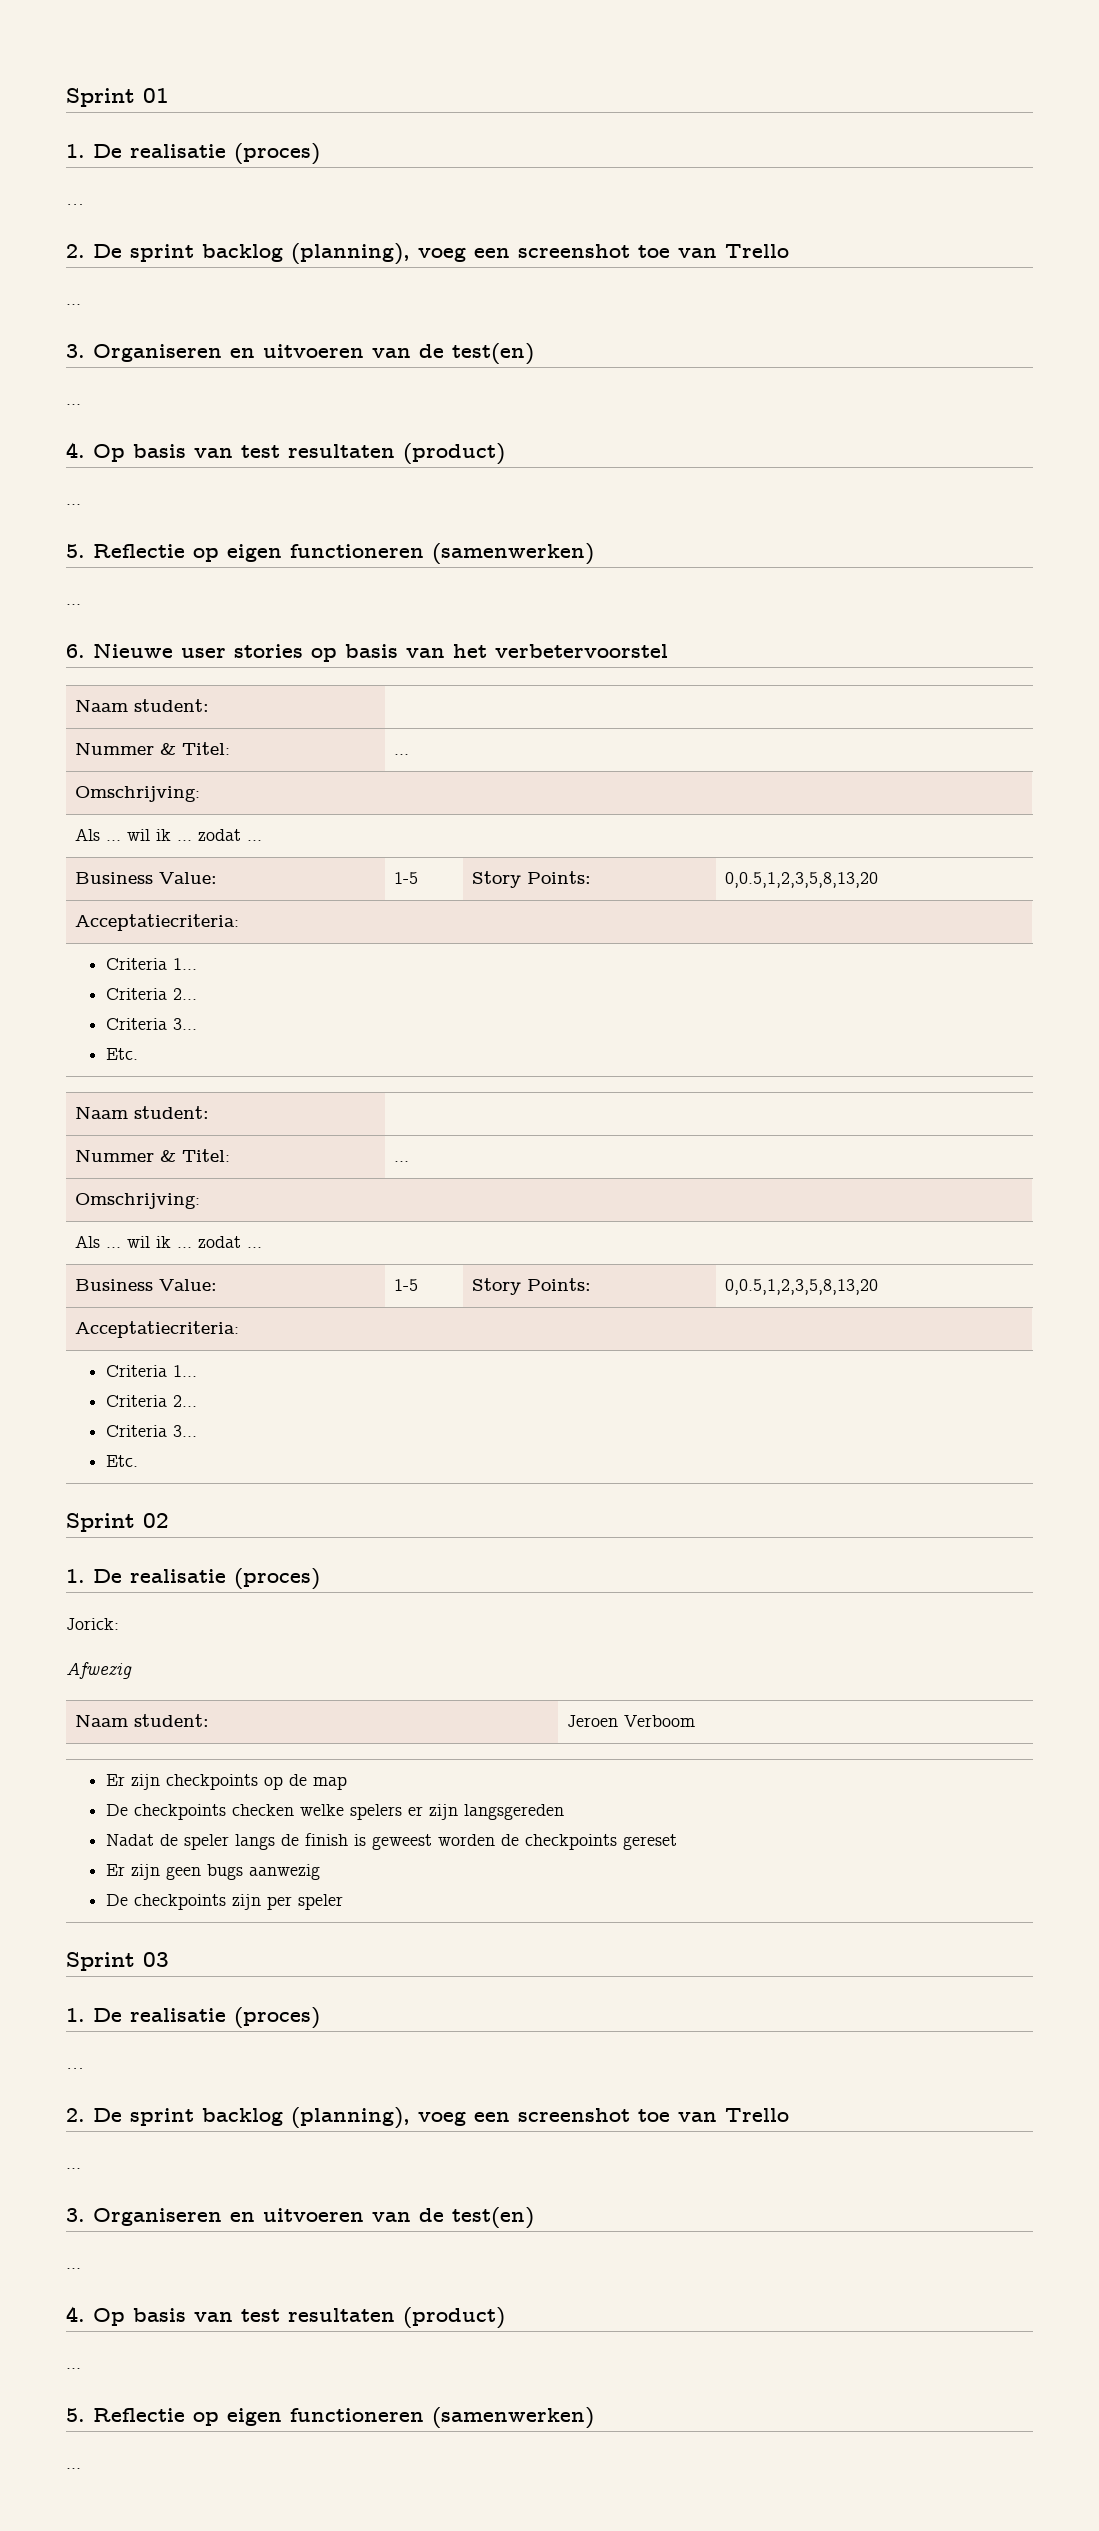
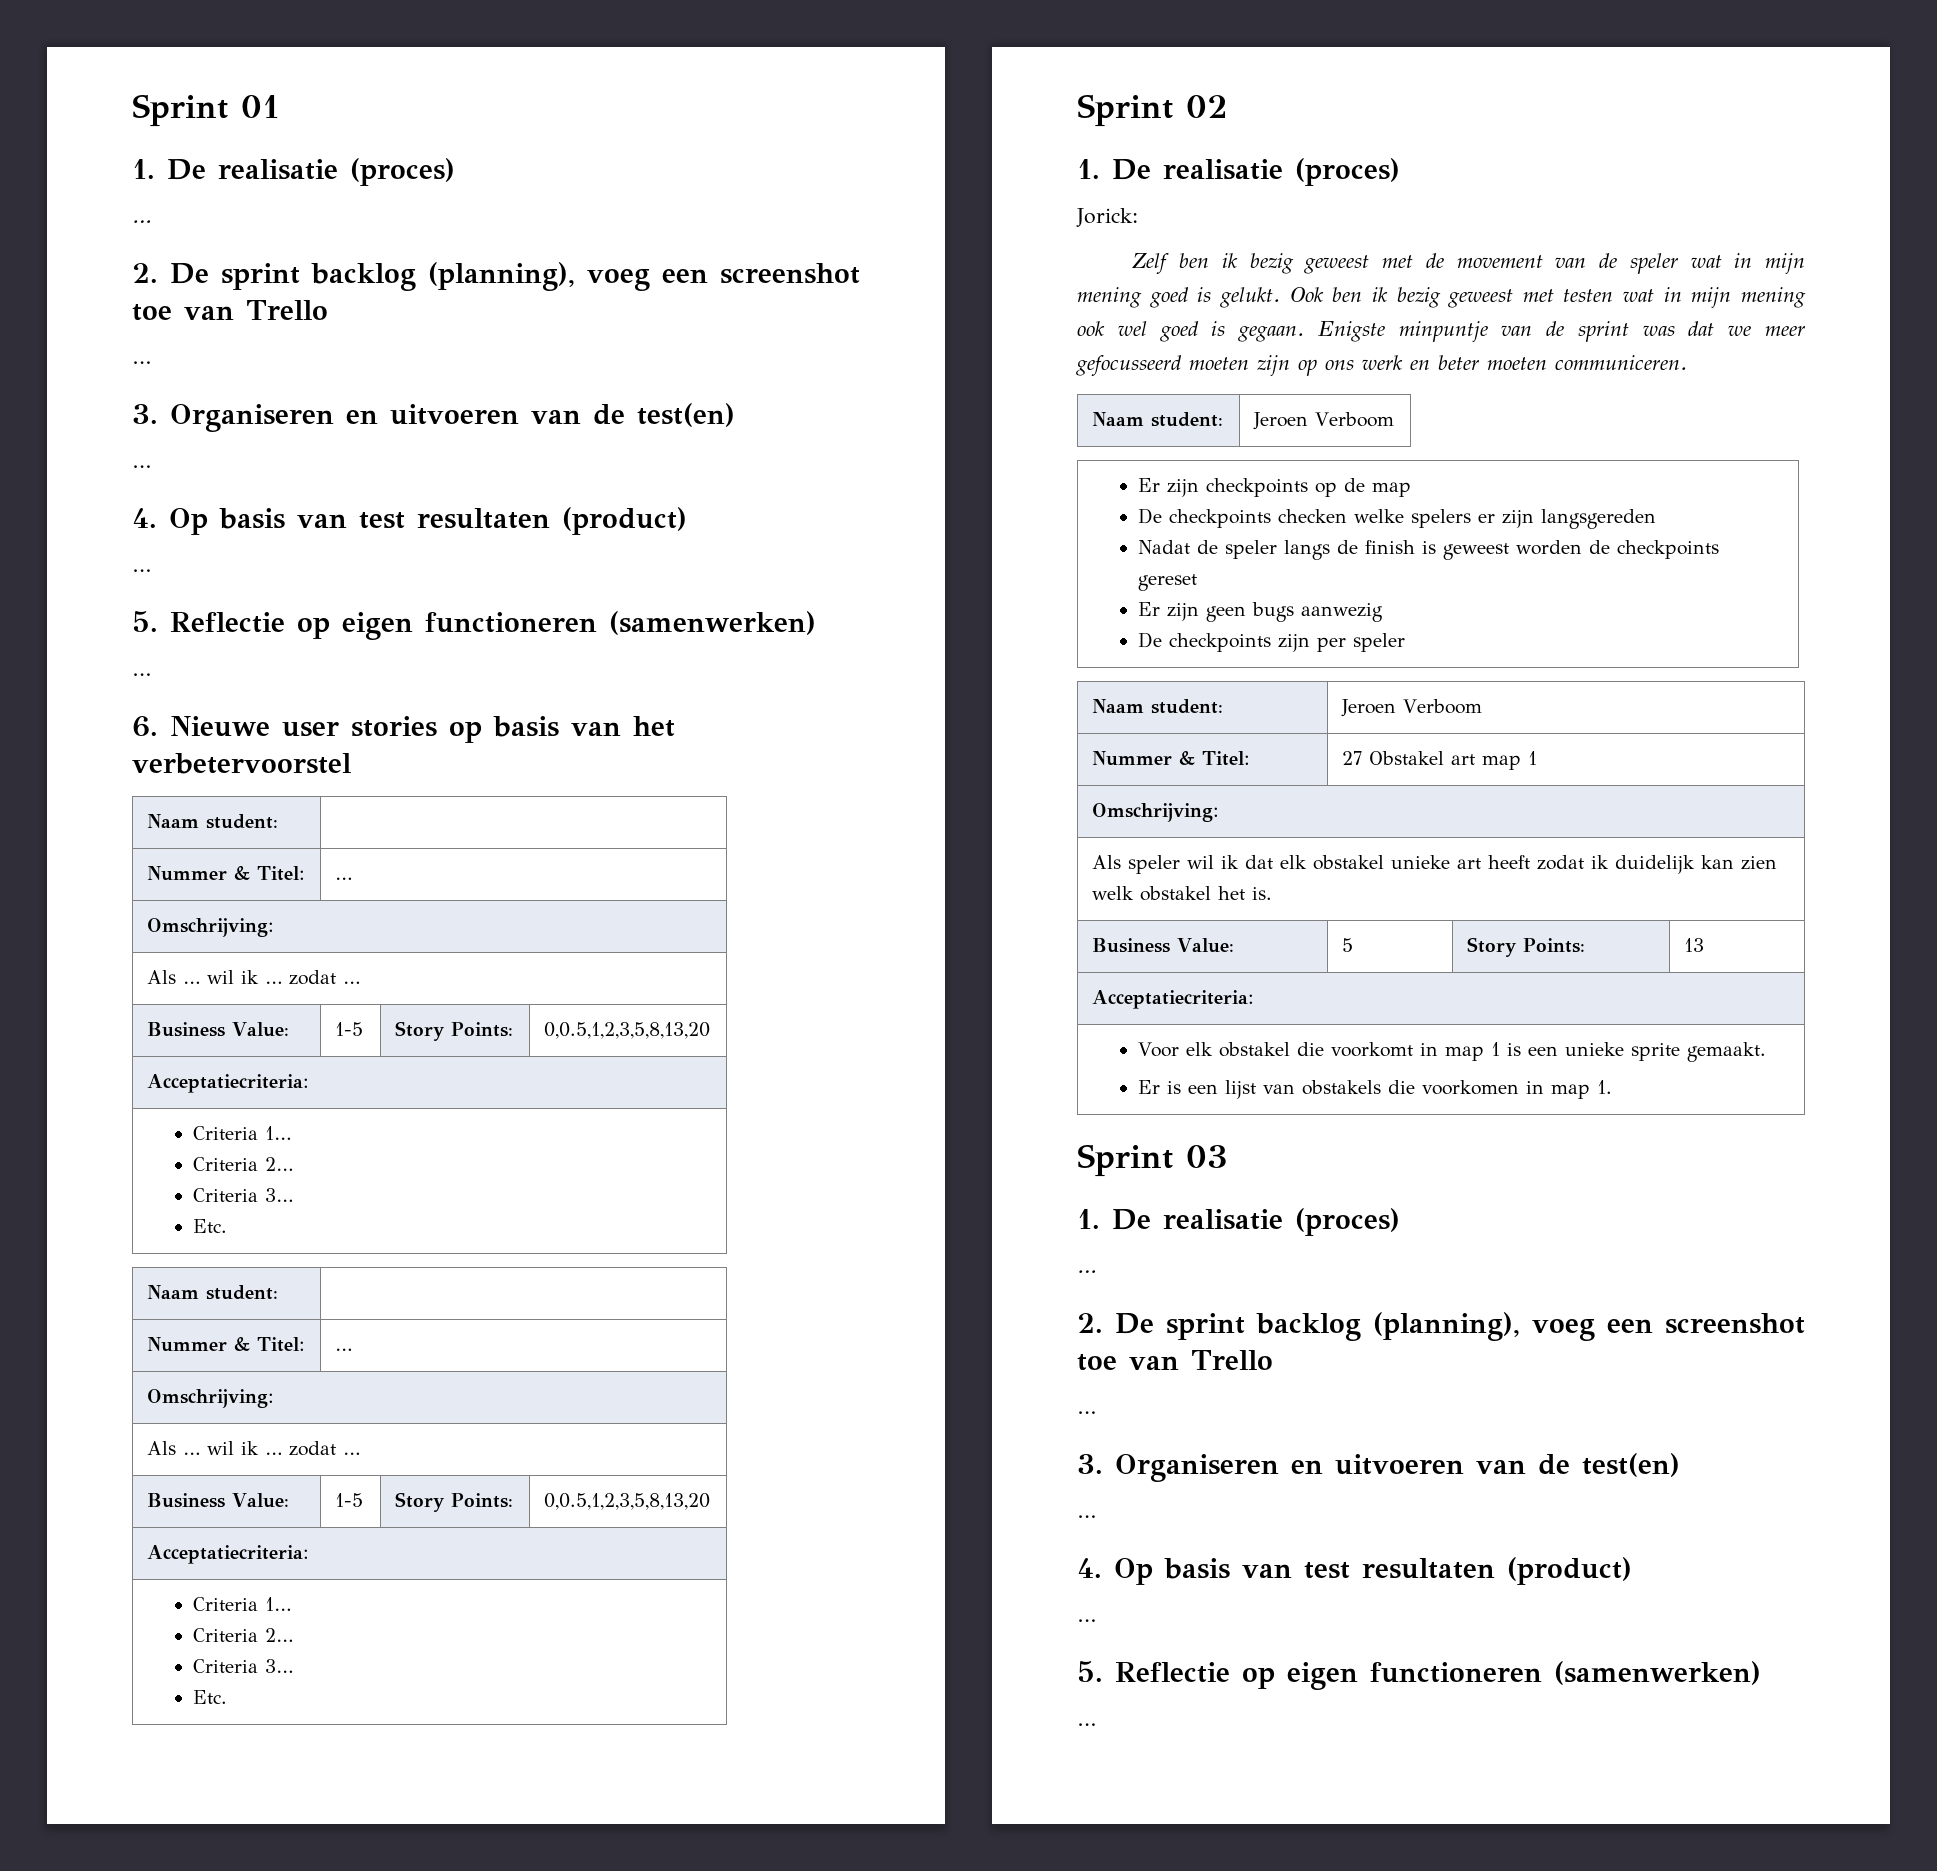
[66,1662,132,1679] Afwezig -> [1132,253,1805,274] [1077,287,1806,308] [1077,321,1805,342] [1076,355,1687,376] Zelf ben ik bezig geweest met de movement van de speler wat in mijn mening goed is gelukt. Ook ben ik bezig geweest met testen wat in mijn mening ook wel goed is gegaan. Enigste minpuntje van de sprint was dat we meer gefocusseerd moeten zijn op ons werk en beter moeten communiceren.
(344, 1902) none -> [1092,699,1224,714] [1341,699,1483,717] [1092,751,1251,766] [1342,751,1538,770] [1092,803,1220,822] [1092,855,1778,874] [1092,886,1273,901] [1092,938,1235,953] [1342,938,1354,952] [1467,937,1586,957] [1684,938,1705,952] [1092,990,1255,1009] [1137,1042,1767,1062] [1137,1080,1612,1099] // Naam student: | Jeroen Verboom // Nummer & Titel: | 27 Obstakel art map 1 // Omschrijving: // Als speler wil ik dat elk obstakel unieke art heeft zodat ik duidelijk kan zien welk obstakel het is. // Business Value: | 5 | Story Points: | 13 // Acceptatiecriteria: // Voor elk obstakel die voorkomt in map 1 is een unieke sprite gemaakt. // Er is een lijst van obstakels die voorkomen in map 1.

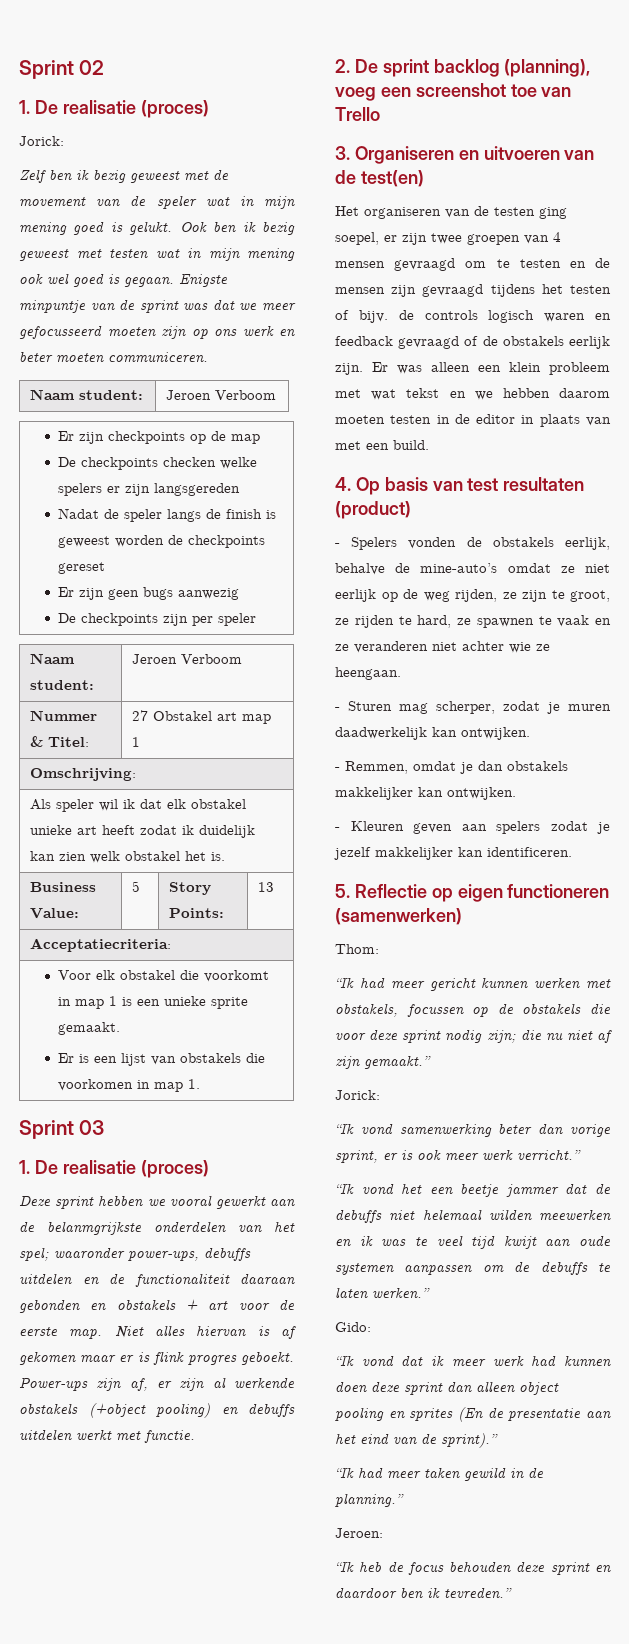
[132,94,280,127] [132,158,455,186] [132,220,151,223] [132,262,860,291] [132,300,328,321] [132,361,151,364] [132,403,735,432] [132,465,151,468] [132,507,687,535] [132,569,151,572] [132,611,816,640] [132,673,151,676] [132,716,675,743] [132,753,351,774] [147,814,279,829] [147,866,306,881] [335,877,353,880] [147,918,275,937] [147,970,361,985] [147,1022,290,1037] [335,1022,364,1036] [395,1021,514,1041] [544,1022,711,1039] [147,1074,310,1093] [192,1126,291,1140] [192,1157,293,1171] [192,1188,293,1202] [192,1219,227,1233] [147,1285,279,1300] [147,1337,306,1352] [335,1348,353,1351] [147,1389,275,1408] [147,1441,361,1456] [147,1493,290,1508] [335,1493,364,1507] [395,1492,514,1512] [544,1493,711,1510] [147,1545,310,1564] [192,1597,291,1611] [192,1628,293,1642] [192,1659,293,1673] [192,1690,227,1704] [1077,94,1173,127] Sprint 01 // 1. De realisatie (proces) // … // 2. De sprint backlog (planning), voeg een screenshot toe van Trello // … // 3. Organiseren en uitvoeren van de test(en) // … // 4. Op basis van test resultaten (product) // … // 5. Reflectie op eigen functioneren (samenwerken) // … // 6. Nieuwe user stories op basis van het verbetervoorstel // Naam student: | // Nummer & Titel: | … // Omschrijving: // Als … wil ik … zodat … // Business Value: | 1-5 | Story Points: | 0,0.5,1,2,3,5,8,13,20 // Acceptatiecriteria: // Criteria 1… // Criteria 2… // Criteria 3… // Etc. // Naam student: | // Nummer & Titel: | … // Omschrijving: // Als … wil ik … zodat … // Business Value: | 1-5 | Story Points: | 0,0.5,1,2,3,5,8,13,20 // Acceptatiecriteria: // Criteria 1… // Criteria 2… // Criteria 3… // Etc. // Sprint -> [19,60,74,79] Sprint
[1077,1270,1096,1273] … -> [19,1195,295,1209] [19,1221,295,1235] [19,1247,251,1261] [19,1273,295,1287] [19,1299,295,1313] [19,1325,296,1339] [19,1351,294,1365] [19,1377,295,1391] [19,1403,295,1418] [19,1429,195,1443] Deze sprint hebben we vooral gewerkt aan de belanmgrijkste onderdelen van het spel; waaronder power-ups, debuffs uitdelen en de functionaliteit daaraan gebonden en obstakels + art voor de eerste map. Niet alles hiervan is af gekomen maar er is flink progres geboekt. Power-ups zijn af, er zijn al werkende obstakels (+object pooling) en debuffs uitdelen werkt met functie.
[1077,1411,1096,1414] [1077,1453,1680,1482] [1077,1515,1096,1518] [1077,1557,1632,1585] [1077,1619,1096,1622] [1077,1661,1761,1690] [1077,1723,1096,1726] // … // 3. Organiseren en uitvoeren van de test(en) // … // 4. Op basis van test resultaten (product) // … // 5. Reflectie op eigen functioneren (samenwerken) // … -> [335,146,595,164] [335,170,424,187] [335,206,567,219] [335,232,561,245] [335,258,610,271] [335,284,611,297] [335,310,611,323] [335,336,610,349] [335,362,610,375] [335,388,610,400] [335,414,611,427] [335,440,429,450] [335,477,585,495] [335,501,411,519] [335,537,610,550] [335,563,610,575] [335,589,610,602] [335,615,611,628] [335,641,550,653] [335,667,401,680] [335,701,611,714] [335,727,530,740] [335,761,568,774] [335,787,516,800] [335,821,610,834] [334,847,572,860] [335,884,610,902] [335,908,462,925] [335,944,379,954] [335,977,611,991] [335,1003,611,1017] [335,1029,612,1043] [335,1055,431,1069] [335,1090,380,1100] [335,1123,611,1137] [335,1149,581,1163] [335,1183,611,1197] [335,1209,611,1223] [335,1235,611,1249] [335,1261,611,1275] [335,1287,430,1299] [335,1322,371,1332] [335,1355,611,1367] [335,1381,559,1395] [335,1407,611,1422] [335,1433,498,1448] [335,1467,544,1481] [335,1493,404,1507] [335,1528,383,1538] [335,1561,611,1575] [335,1587,512,1599] // 3. Organiseren en uitvoeren van de test(en) // Het organiseren van de testen ging soepel, er zijn twee groepen van 4 mensen gevraagd om te testen en de mensen zijn gevraagd tijdens het testen of bijv. de controls logisch waren en feedback gevraagd of de obstakels eerlijk zijn. Er was alleen een klein probleem met wat tekst en we hebben daarom moeten testen in de editor in plaats van met een build. // 4. Op basis van test resultaten (product) // - Spelers vonden de obstakels eerlijk, behalve de mine-auto’s omdat ze niet eerlijk op de weg rijden, ze zijn te groot, ze rijden te hard, ze spawnen te vaak en ze veranderen niet achter wie ze heengaan. // - Sturen mag scherper, zodat je muren daadwerkelijk kan ontwijken. // - Remmen, omdat je dan obstakels makkelijker kan ontwijken. // - Kleuren geven aan spelers zodat je jezelf makkelijker kan identificeren. // 5. Reflectie op eigen functioneren (samenwerken) // Thom: // “Ik had meer gericht kunnen werken met obstakels, focussen op de obstakels die voor deze sprint nodig zijn; die nu niet af zijn gemaakt.” // Jorick: // “Ik vond samenwerking beter dan vorige sprint, er is ook meer werk verricht.” // “Ik vond het een beetje jammer dat de debuffs niet helemaal wilden meewerken en ik was te veel tijd kwijt aan oude systemen aanpassen om de debuffs te laten werken.” // Gido: // “Ik vond dat ik meer werk had kunnen doen deze sprint dan alleen object pooling en sprites (En de presentatie aan het eind van de sprint).” // “Ik had meer taken gewild in de planning.” // Jeroen: // “Ik heb de focus behouden deze sprint en daardoor ben ik tevreden.”

